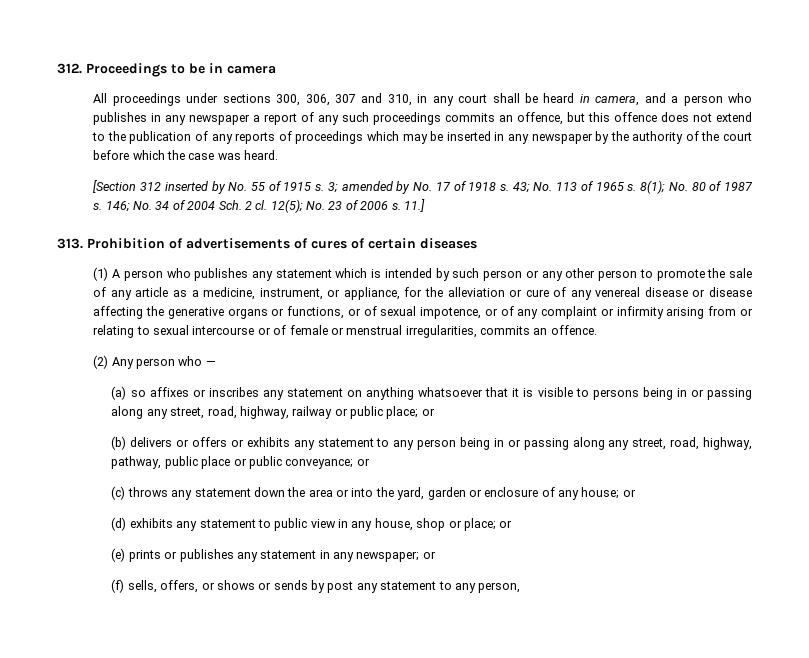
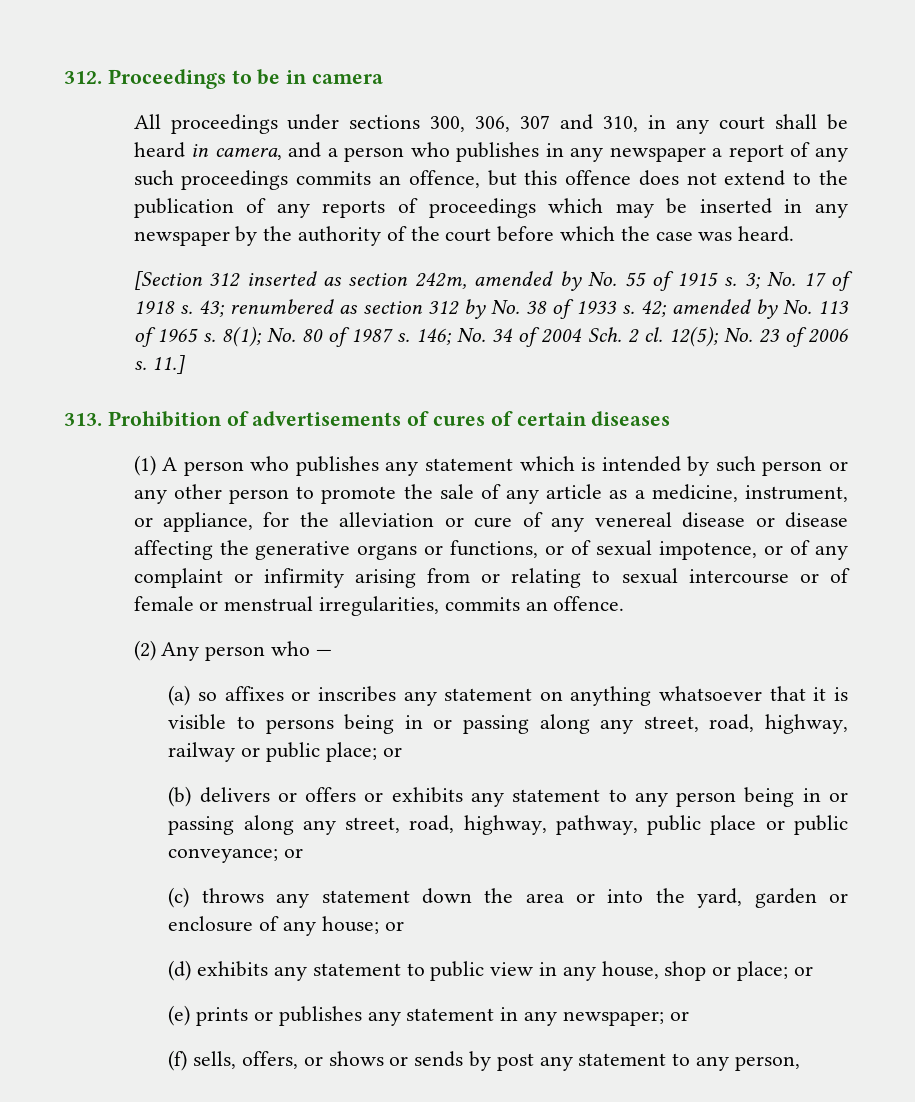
(208, 186) none -> [322,271,554,289] as section 242m, amended
[341,181,411,194] amended by -> (760, 281) none
(530, 187) none -> [229,299,778,319] renumbered as section 312 by No. 38 of 1933 s. 42; amended by

